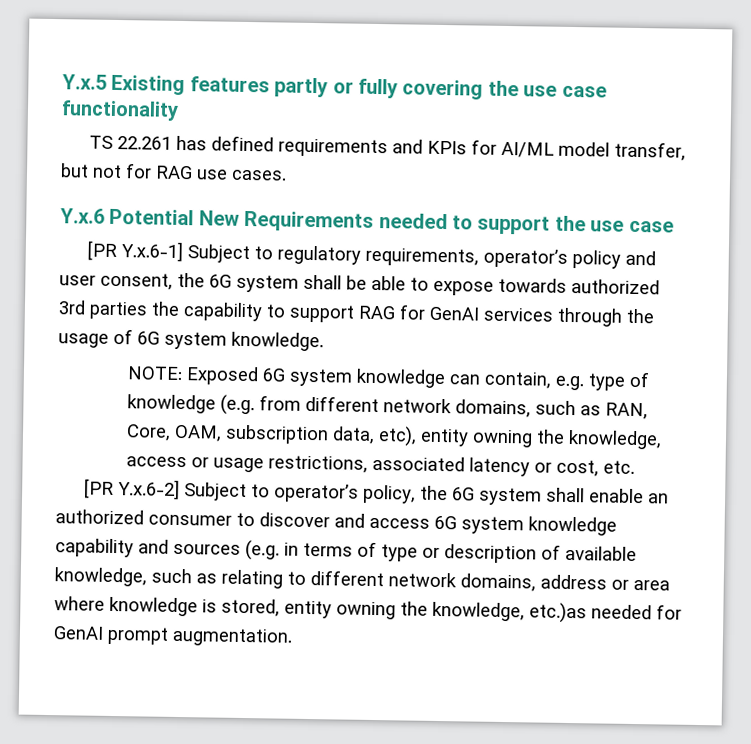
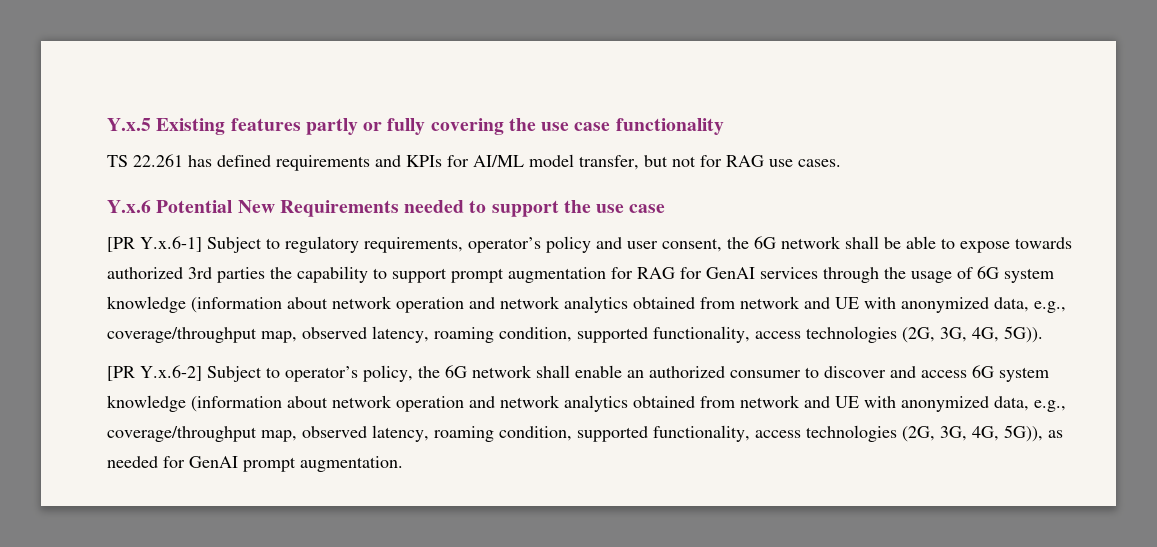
[236,274,299,293] system -> [781,236,841,249] network
(355, 313) none -> [451,267,633,283] prompt augmentation for
[231,331,324,352] [127,366,651,391] [127,394,649,420] [126,424,663,450] [126,455,636,477] knowledge. // NOTE: Exposed 6G system knowledge can contain, e.g. type of knowledge (e.g. from different network domains, such as RAN, Core, OAM, subscription data, etc), entity owning the knowledge, access or usage restrictions, associated latency or cost, etc. -> [107,296,1066,313] [107,326,1043,343] knowledge (information about network operation and network analytics obtained from network and UE with anonymized data, e.g., coverage/throughput map, observed latency, roaming condition, supported functionality, access technologies (2G, 3G, 4G, 5G)).
[478,487,543,506] system -> [472,365,532,378] network
[55,538,637,564] [54,567,670,592] [54,596,587,624] capability and sources (e.g. in terms of type or description of available knowledge, such as relating to different network domains, address or area where knowledge is stored, entity owning the knowledge, etc.)as -> [191,395,1066,412] [107,425,1063,442] (information about network operation and network analytics obtained from network and UE with anonymized data, e.g., coverage/throughput map, observed latency, roaming condition, supported functionality, access technologies (2G, 3G, 4G, 5G)), as

